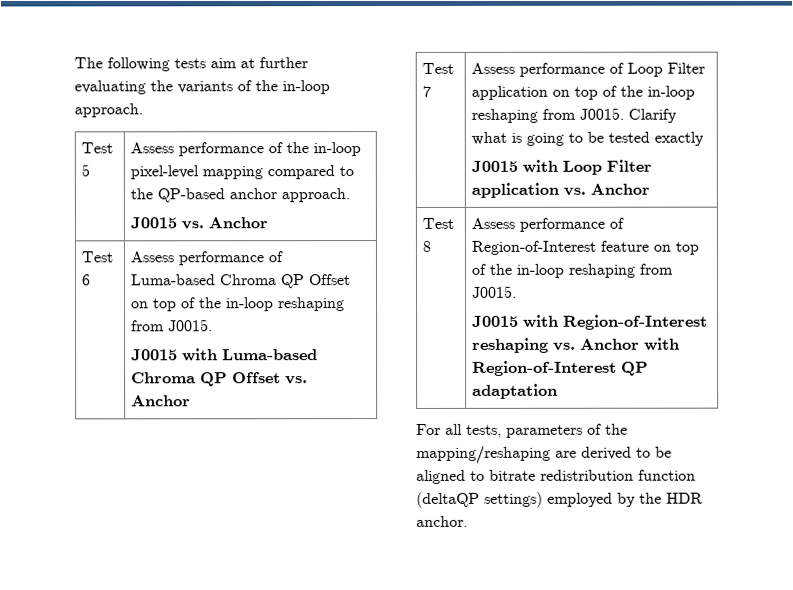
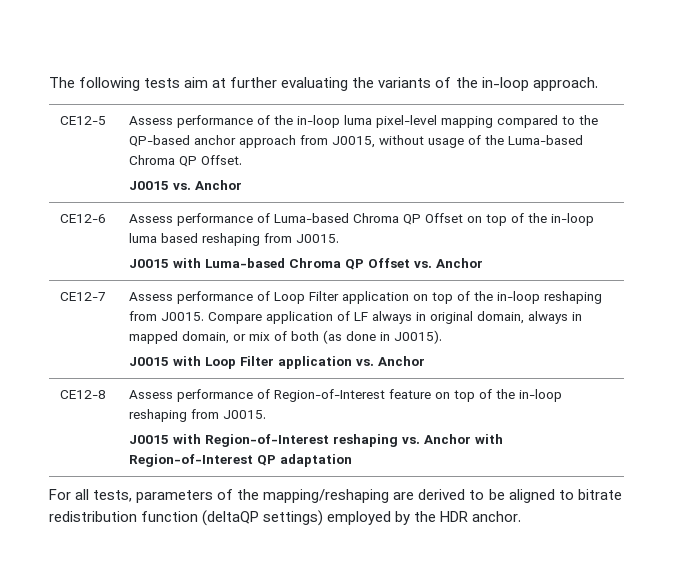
[81,142,114,154] [81,164,91,177] Test 5 -> [60,116,107,125] CE12-5
(362, 149) none -> [344,115,373,125] luma
[281,188,351,203] approach. -> [239,135,584,148] [129,155,243,167] approach from J0015, without usage of the Luma-based Chroma QP Offset.
[81,251,114,263] [81,274,91,286] Test 6 -> [60,214,107,223] CE12-6
(275, 304) none -> [129,233,199,243] luma based
[422,62,455,74] [422,85,432,97] Test 7 -> [60,292,107,301] CE12-7
[628,108,678,123] [471,131,705,146] Clarify what is going to be tested exactly -> [208,311,583,324] [129,330,443,344] Compare application of LF always in original domain, always in mapped domain, or mix of both (as done in J0015).
[422,217,455,229] [422,240,432,252] Test 8 -> [60,390,107,399] CE12-8

